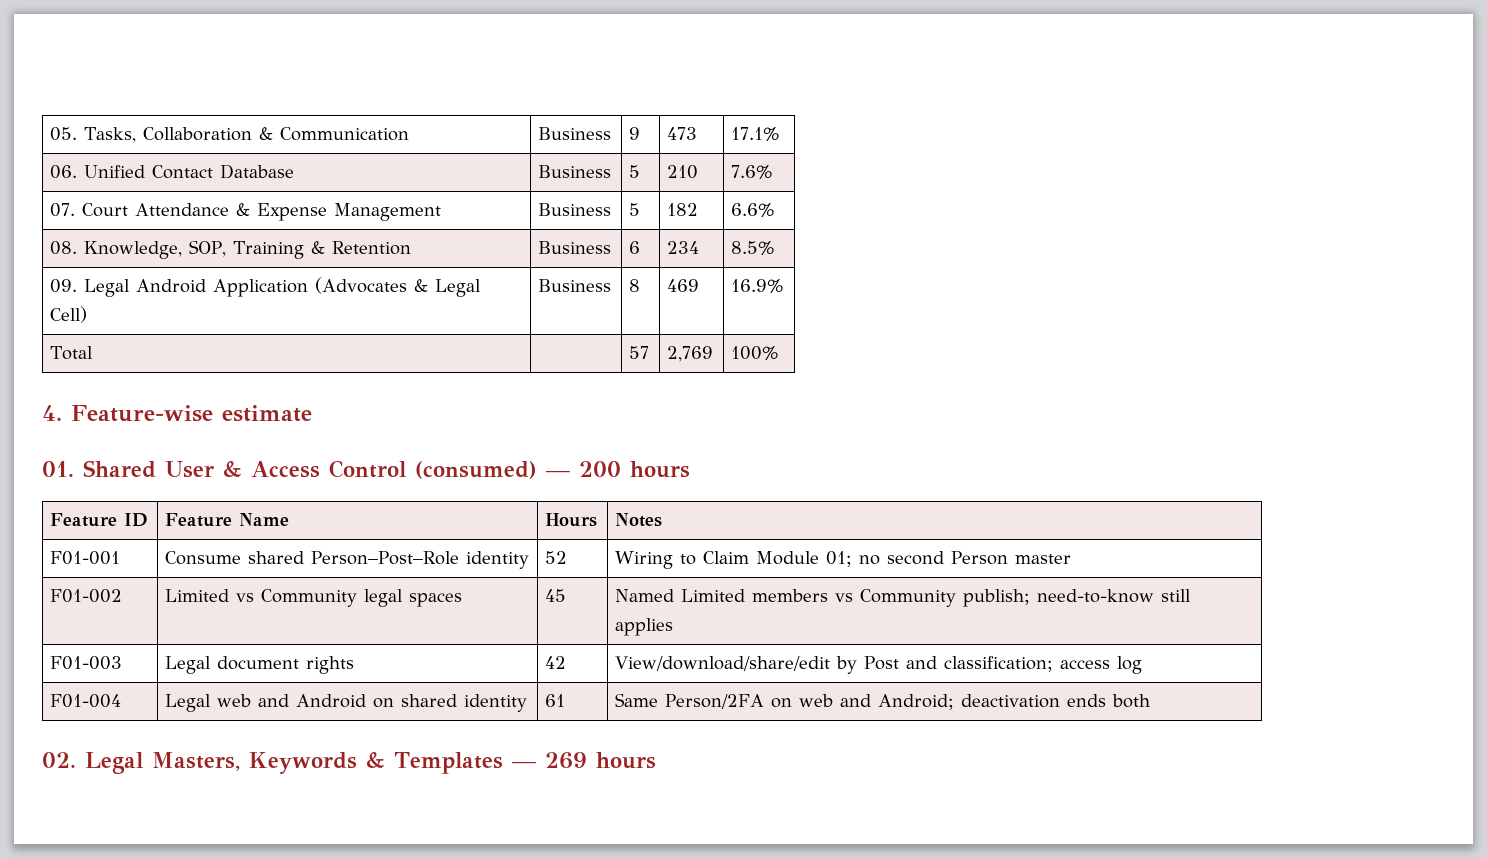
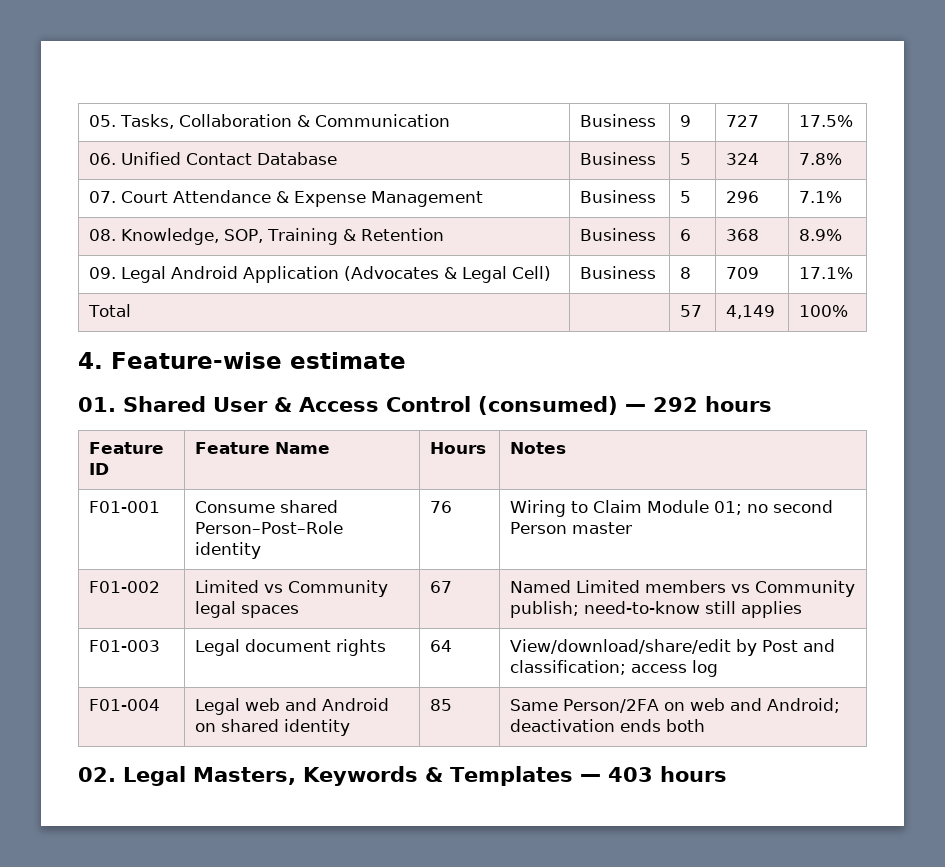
[667,127,698,140] [731,127,781,141] 473 | 17.1% -> [726,115,760,127] [799,115,854,127] 727 | 17.5%
[667,165,699,179] [731,165,774,179] 210 | 7.6% -> [726,153,760,165] [799,153,843,165] 324 | 7.8%
[667,203,699,216] [731,203,776,217] 182 | 6.6% -> [726,191,760,203] [799,191,843,203] 296 | 7.1%
[667,241,700,254] [731,241,776,255] 234 | 8.5% -> [726,229,760,241] [799,229,843,241] 368 | 8.9%
[667,279,700,292] [731,279,785,293] 469 | 16.9% -> [726,267,760,279] [799,267,854,279] 709 | 17.1%
[667,346,714,362] 2,769 -> [726,305,776,319] 4,149
[579,461,621,477] 200 -> [653,397,698,412] 292
[545,551,568,564] 52 -> [430,501,453,513] 76
[545,589,567,602] 45 -> [430,581,453,593] 67
[545,656,567,669] 42 -> [430,640,453,652] 64
[545,694,566,707] 61 -> [430,699,453,711] 85
[544,752,587,769] 269 -> [607,767,653,782] 403

